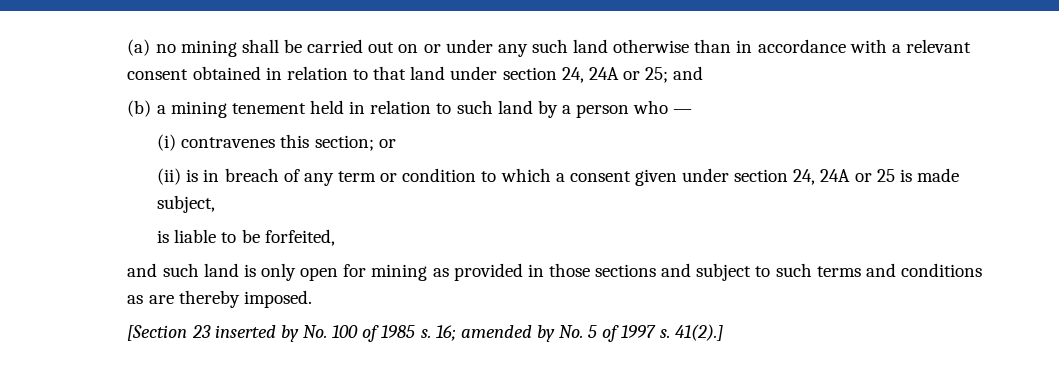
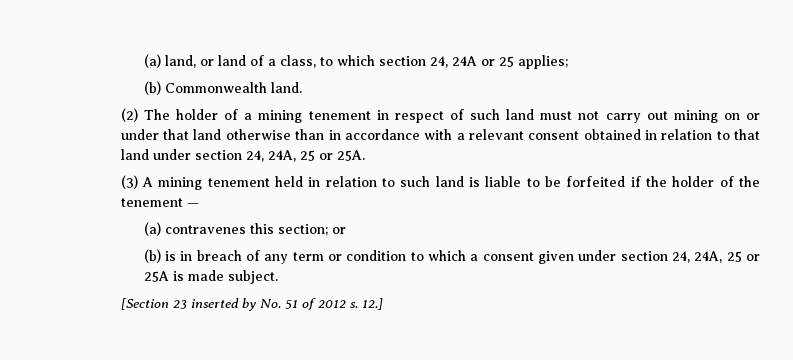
[127,39,395,57] (a) no mining shall be carried out -> [143,54,568,69] [143,81,302,95] [120,108,718,123] (a) land, or land of a class, to which section 24, 24A or 25 applies; // (b) Commonwealth land. // (2) The holder of a mining tenement in respect of such land must not carry out mining
[497,39,568,57] any such -> [163,129,190,140] that
[588,66,704,83] [127,100,166,117] 24A or 25; and // (b) a -> [267,150,365,162] [120,175,154,189] 24A, 25 or 25A. // (3) A
[537,100,669,118] by a person who -> [469,176,760,187] [120,198,183,207] is liable to be forfeited if the holder of the tenement
[157,134,177,151] (i) -> [143,222,161,236] (a)
[157,168,182,185] (ii) -> [143,249,161,263] (b)
[820,168,959,182] [157,195,216,213] [157,229,335,246] [127,263,982,281] [127,290,312,308] 24A or 25 is made subject, // is liable to be forfeited, // and such land is only open for mining as provided in those sections and subject to such terms and conditions as are thereby imposed. -> [694,251,760,263] [143,270,278,284] 24A, 25 or 25A is made subject.
[332,324,723,342] 100 of 1985 s. 16; amended by No. 5 of 1997 s. 41(2).] -> [284,298,383,310] 51 of 2012 s. 12.]

